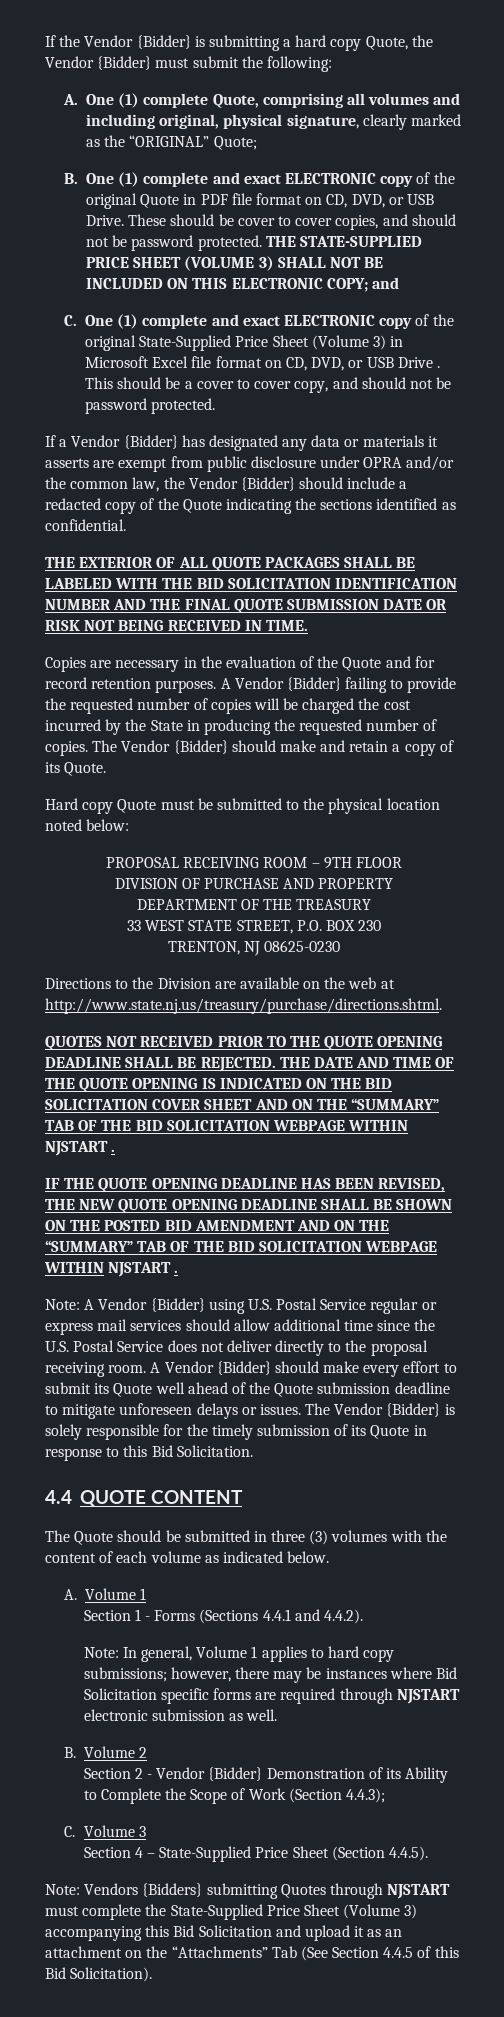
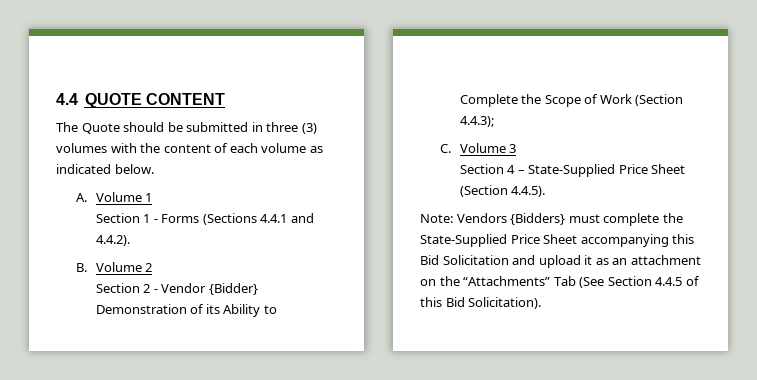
[45,35,433,51] [45,56,332,72] [63,93,461,108] [86,114,461,130] [86,135,257,150] [64,172,455,187] [86,193,434,209] [86,214,456,230] [86,235,422,251] [86,256,384,271] [86,277,399,292] [64,314,454,329] [85,335,404,351] [85,356,440,371] [85,377,452,393] [85,398,216,414] [45,435,438,451] [45,456,455,472] [45,477,408,492] [45,498,456,514] [45,519,126,531] [45,557,416,571] [45,578,457,589] [45,599,448,613] [45,620,308,631] [45,656,435,672] [45,677,457,693] [45,698,411,714] [45,719,437,735] [45,740,454,756] [45,762,107,776] [45,798,440,814] [45,819,130,831] [106,857,402,869] [114,878,394,889] [136,899,372,910] [126,920,382,934] [167,940,341,956] [45,977,395,989] [45,998,442,1014] [45,1036,443,1050] [45,1057,455,1072] [45,1078,393,1092] [45,1098,440,1110] [45,1120,409,1131] [45,1141,116,1156] [45,1178,446,1192] [45,1199,453,1213] [45,1220,390,1231] [45,1240,438,1252] [44,1262,179,1277] [45,1298,437,1314] [45,1319,436,1335] [45,1340,428,1356] [45,1361,457,1377] [45,1382,450,1397] [45,1403,455,1419] [45,1424,427,1440] [45,1445,253,1461] If the Vendor {Bidder} is submitting a hard copy Quote, the Vendor {Bidder} must submit the following: // A. One (1) complete Quote, comprising all volumes and including original, physical signature, clearly marked as the “ORIGINAL” Quote; // B. One (1) complete and exact ELECTRONIC copy of the original Quote in PDF file format on CD, DVD, or USB Drive. These should be cover to cover copies, and should not be password protected. THE STATE-SUPPLIED PRICE SHEET (VOLUME 3) SHALL NOT BE INCLUDED ON THIS ELECTRONIC COPY; and // C. One (1) complete and exact ELECTRONIC copy of the original State-Supplied Price Sheet (Volume 3) in Microsoft Excel file format on CD, DVD, or USB Drive . This should be a cover to cover copy, and should not be password protected. // If a Vendor {Bidder} has designated any data or materials it asserts are exempt from public disclosure under OPRA and/or the common law, the Vendor {Bidder} should include a redacted copy of the Quote indicating the sections identified as confidential. // THE EXTERIOR OF ALL QUOTE PACKAGES SHALL BE LABELED WITH THE BID SOLICITATION IDENTIFICATION NUMBER AND THE FINAL QUOTE SUBMISSION DATE OR RISK NOT BEING RECEIVED IN TIME. // Copies are necessary in the evaluation of the Quote and for record retention purposes. A Vendor {Bidder} failing to provide the requested number of copies will be charged the cost incurred by the State in producing the requested number of copies. The Vendor {Bidder} should make and retain a copy of its Quote. // Hard copy Quote must be submitted to the physical location noted below: // PROPOSAL RECEIVING ROOM – 9TH FLOOR // DIVISION OF PURCHASE AND PROPERTY // DEPARTMENT OF THE TREASURY // 33 WEST STATE STREET, P.O. BOX 230 // TRENTON, NJ 08625-0230 // Directions to the Division are available on the web at http://www.state.nj.us/treasury/purchase/directions.shtml. // QUOTES NOT RECEIVED PRIOR TO THE QUOTE OPENING DEADLINE SHALL BE REJECTED. THE DATE AND TIME OF THE QUOTE OPENING IS INDICATED ON THE BID SOLICITATION COVER SHEET AND ON THE “SUMMARY” TAB OF THE BID SOLICITATION WEBPAGE WITHIN NJSTART . // IF THE QUOTE OPENING DEADLINE HAS BEEN REVISED, THE NEW QUOTE OPENING DEADLINE SHALL BE SHOWN ON THE POSTED BID AMENDMENT AND ON THE “SUMMARY” TAB OF THE BID SOLICITATION WEBPAGE WITHIN NJSTART . // Note: A Vendor {Bidder} using U.S. Postal Service regular or express mail services should allow additional time since the U.S. Postal Service does not deliver directly to the proposal receiving room. A Vendor {Bidder} should make every effort to submit its Quote well ahead of the Quote submission deadline to mitigate unforeseen delays or issues. The Vendor {Bidder} is solely responsible for the timely submission of its Quote in response to this Bid Solicitation. // -> (56, 99) none
[83,1646,395,1662] [83,1667,457,1683] [83,1688,460,1704] [83,1709,278,1721] // Note: In general, Volume 1 applies to hard copy submissions; however, there may be instances where Bid Solicitation specific forms are required through NJSTART electronic submission as well. -> (130, 240) none
[206,1883,451,1899] submitting Quotes through NJSTART -> (566, 219) none
[343,1904,418,1919] (Volume 3) -> (578, 239) none

